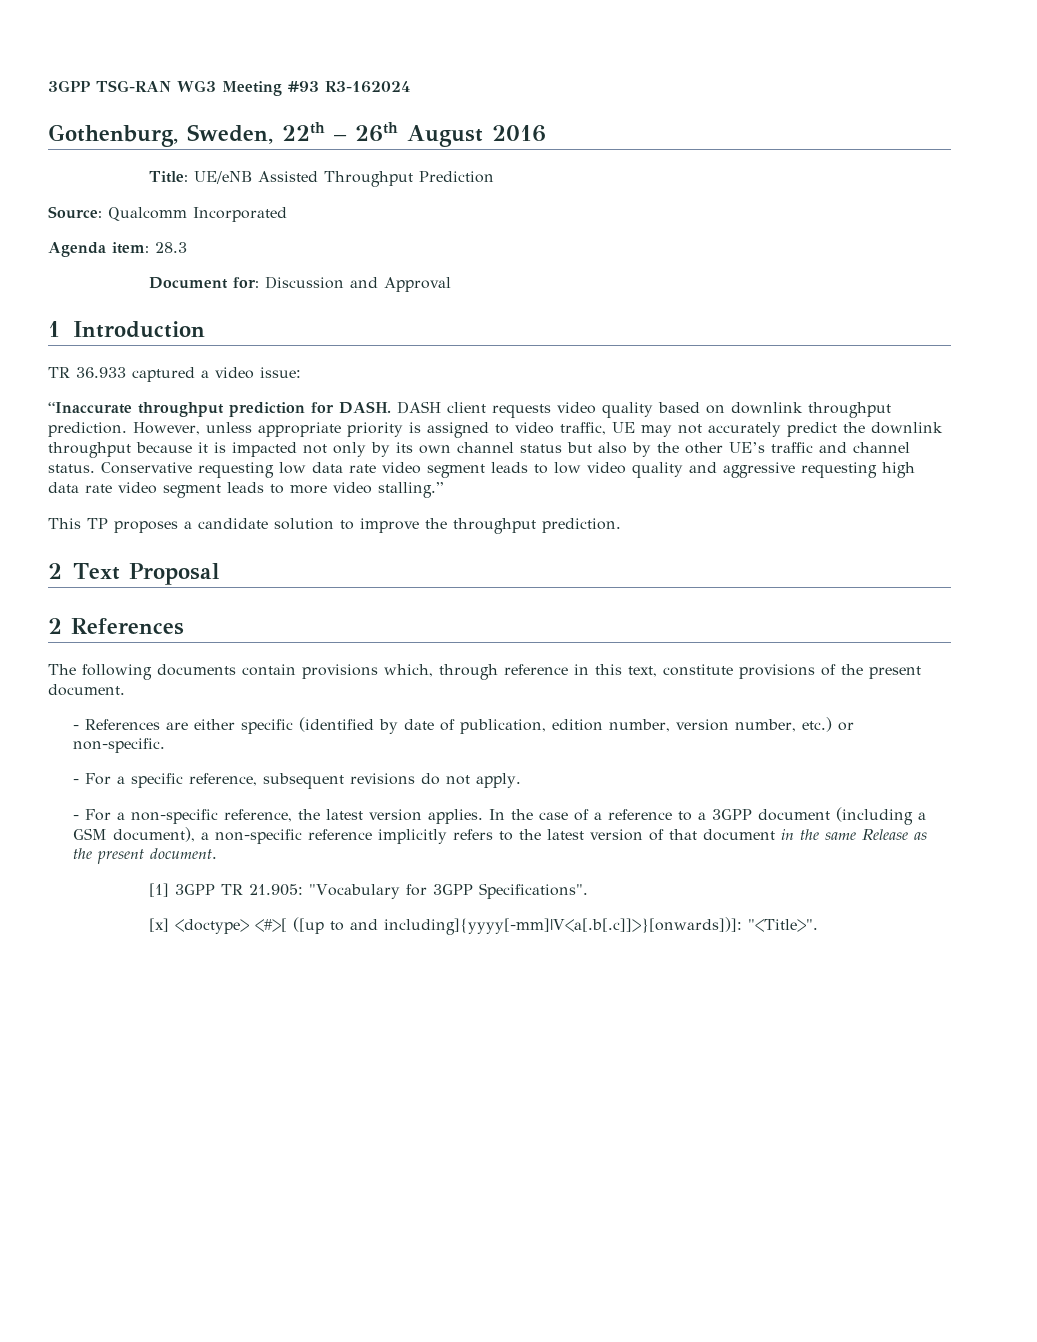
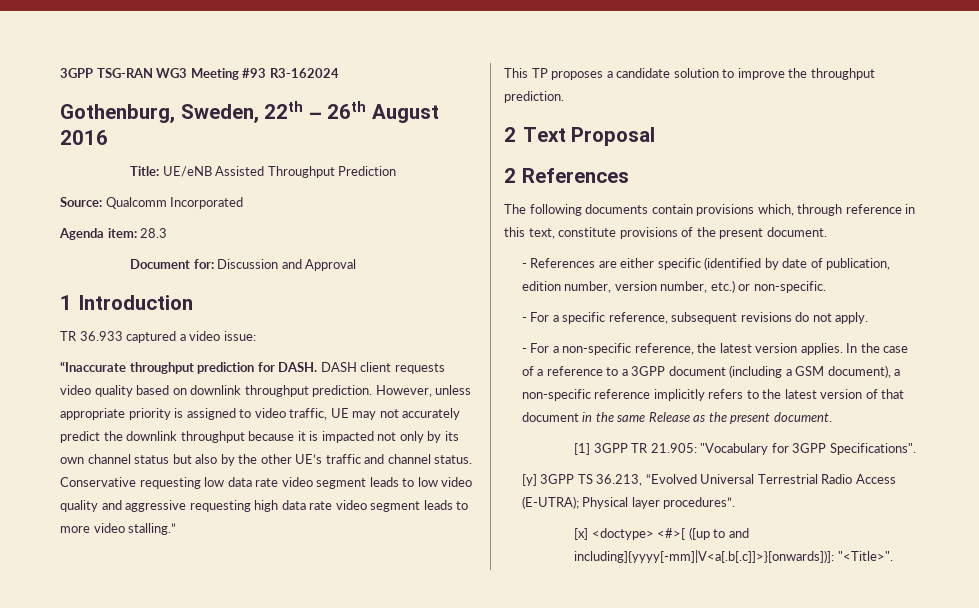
(588, 891) none -> [521,474,896,486] [521,496,736,509] // [y] 3GPP TS 36.213, “Evolved Universal Terrestrial Radio Access (E-UTRA); Physical layer procedures”.

